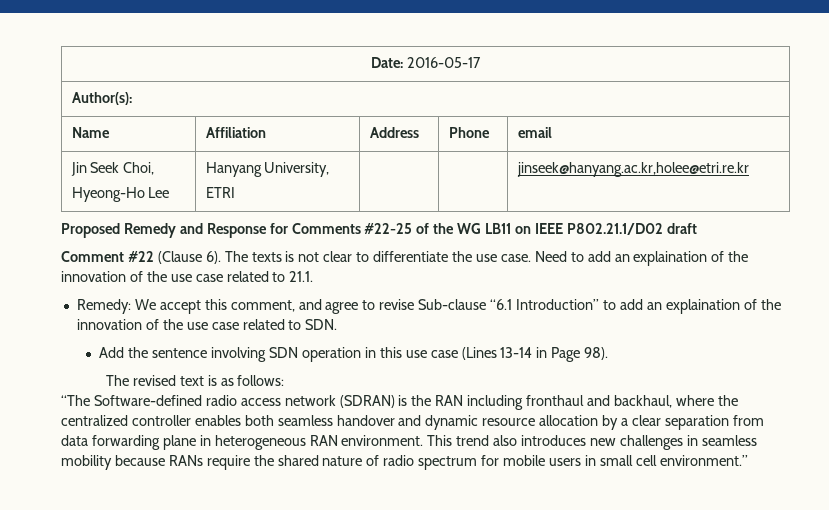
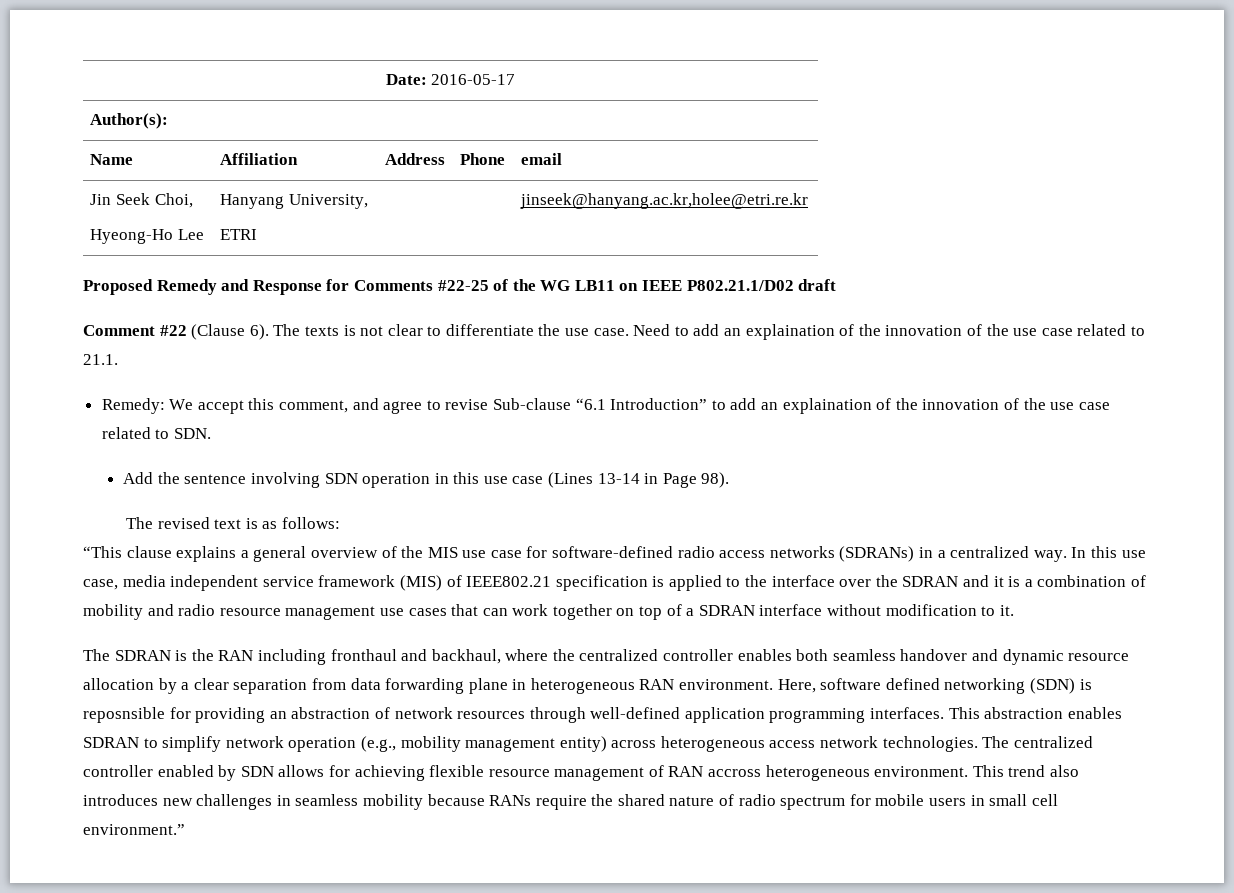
[61,395,395,408] “The Software-defined radio access network (SDRAN) -> [83,546,1146,562] [83,575,1146,591] [83,604,1014,620] [83,649,171,661] “This clause explains a general overview of the MIS use case for software-defined radio access networks (SDRANs) in a centralized way. In this use case, media independent service framework (MIS) of IEEE802.21 specification is applied to the interface over the SDRAN and it is a combination of mobility and radio resource management use cases that can work together on top of a SDRAN interface without modification to it. // The SDRAN
(424, 440) none -> [777,678,1092,694] [83,707,1122,723] [83,736,1093,752] [83,765,969,781] Here, software defined networking (SDN) is reposnsible for providing an abstraction of network resources through well-defined application programming interfaces. This abstraction enables SDRAN to simplify network operation (e.g., mobility management entity) across heterogeneous access network technologies. The centralized controller enabled by SDN allows for achieving flexible resource management of RAN accross heterogeneous environment.

